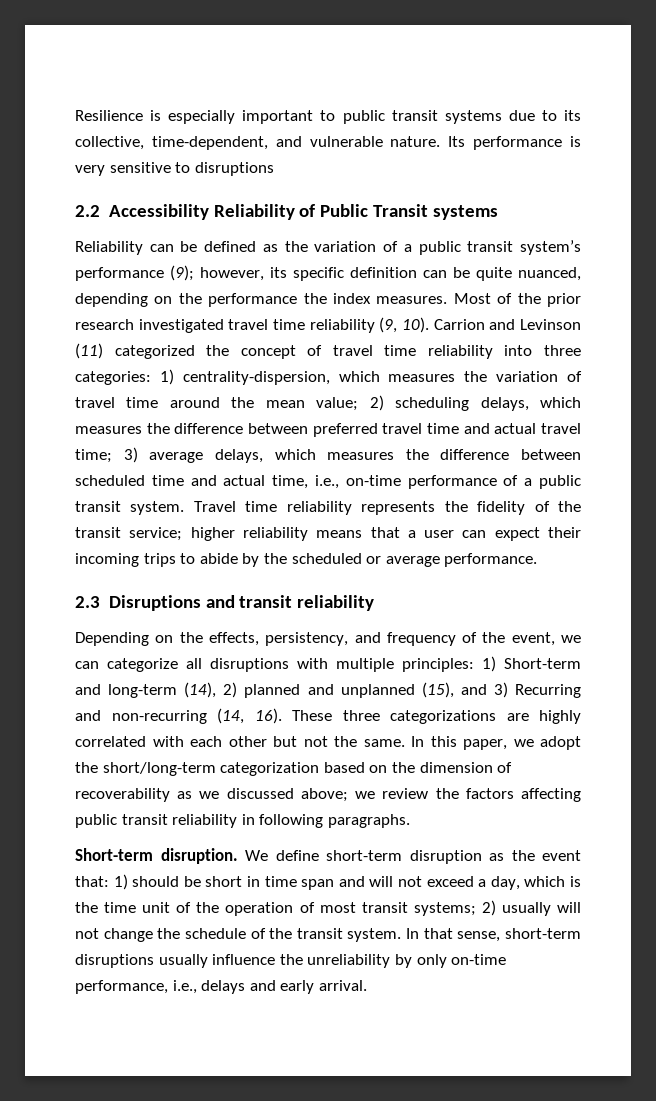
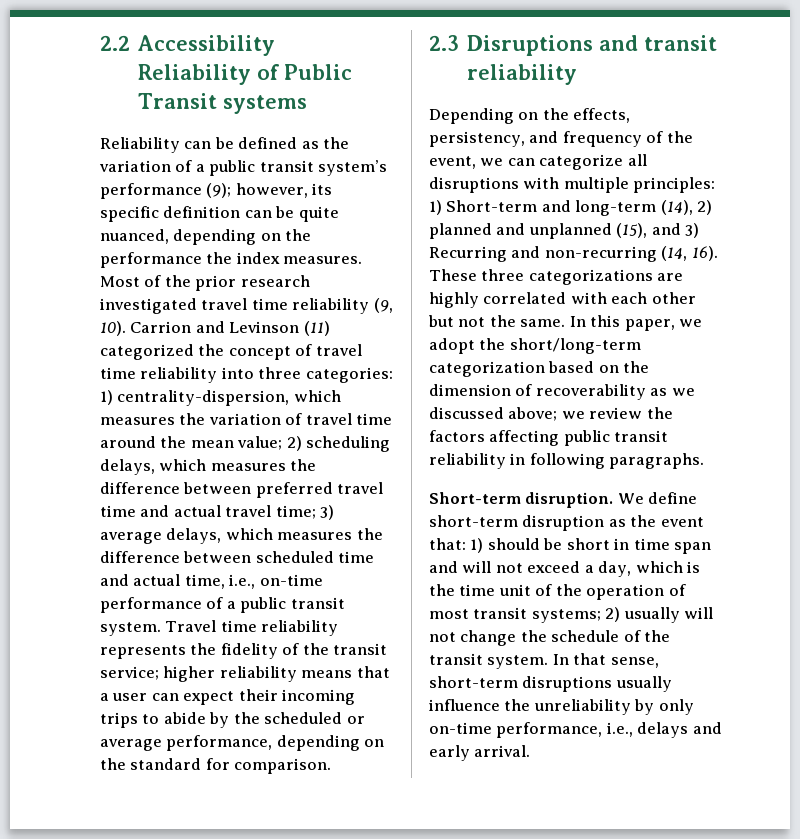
[75,110,582,124] [75,136,581,150] [75,162,274,176] Resilience is especially important to public transit systems due to its collective, time-dependent, and vulnerable nature. Its performance is very sensitive to disruptions // -> (100, 43) none
[444,553,538,567] performance. -> [166,735,385,751] [100,758,332,774] performance, depending on the standard for comparison.

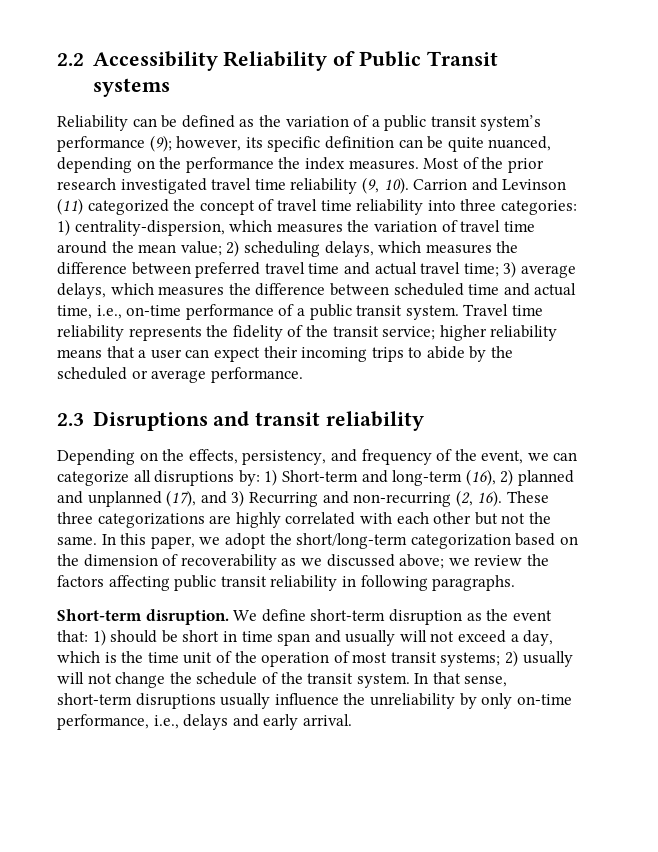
[166,735,385,751] [100,758,332,774] performance, depending on the standard for comparison. -> [210,367,303,383] performance.
[523,177,716,193] with multiple principles: -> [238,470,260,486] by:
[660,200,693,215] (14), -> [465,469,496,486] (16),
[616,223,648,238] (15), -> [166,490,197,507] (17),
[661,246,688,261] (14, -> [455,490,473,507] (2,
(458, 567) none -> [345,630,396,646] usually

